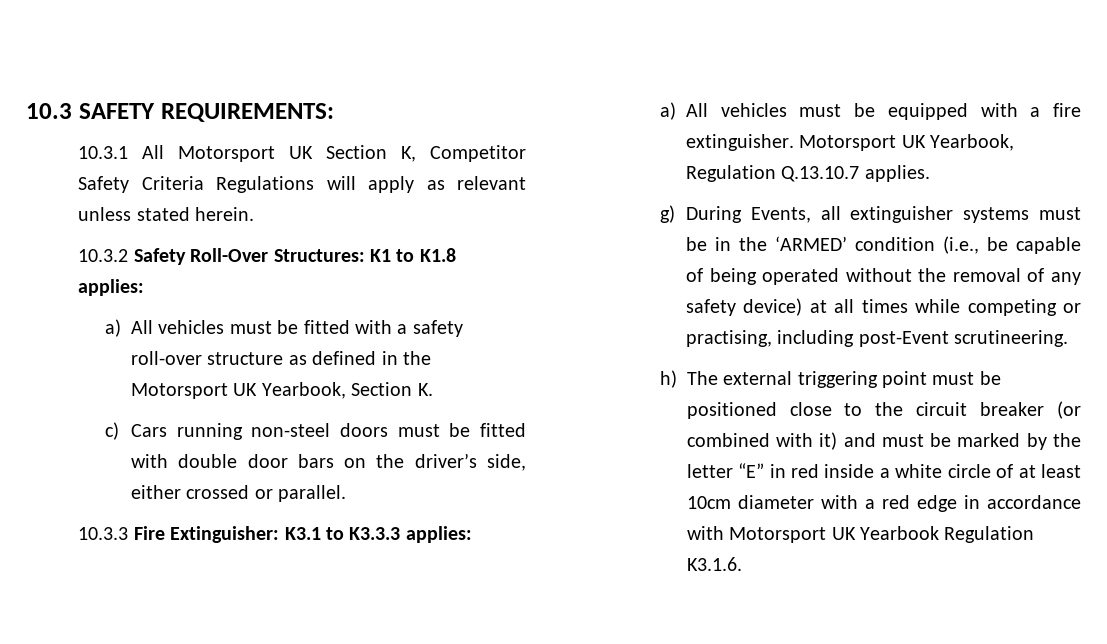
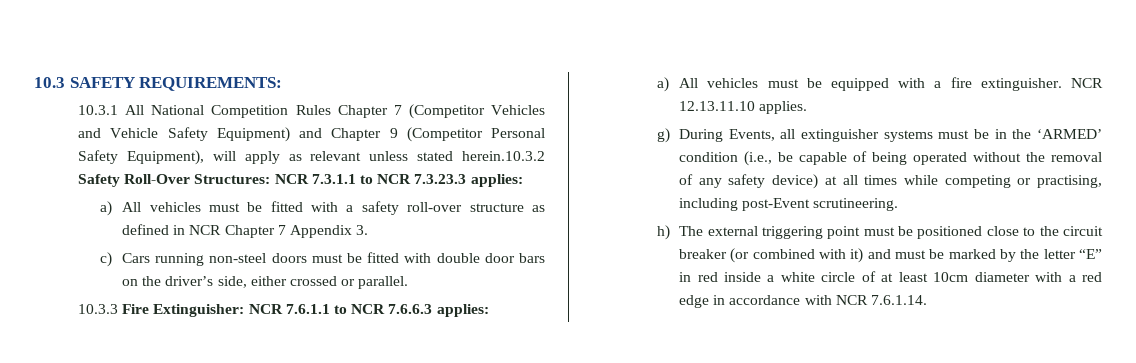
[178,145,526,162] [78,176,315,193] Motorsport UK Section K, Competitor Safety Criteria Regulations -> [151,104,545,119] [78,127,545,142] [78,150,204,165] National Competition Rules Chapter 7 (Competitor Vehicles and Vehicle Safety Equipment) and Chapter 9 (Competitor Personal Safety Equipment),
[195,207,255,221] [78,249,129,262] herein. // 10.3.2 -> [461,151,545,161] herein.10.3.2
[370,248,456,262] K1 to K1.8 -> [274,174,467,184] NCR 7.3.1.1 to NCR 7.3.23.3
[402,351,431,365] [130,382,433,399] the Motorsport UK Yearbook, Section K. -> [189,225,369,238] NCR Chapter 7 Appendix 3.
[284,527,401,540] K3.1 to K3.3.3 -> [248,304,433,314] NCR 7.6.1.1 to NCR 7.6.6.3
[799,134,1015,151] [685,165,860,182] Motorsport UK Yearbook, Regulation Q.13.10.7 -> [1071,78,1103,88] [679,101,756,111] NCR 12.13.11.10
[729,526,1035,543] [686,557,742,571] Motorsport UK Yearbook Regulation K3.1.6. -> [835,295,928,305] NCR 7.6.1.14.

